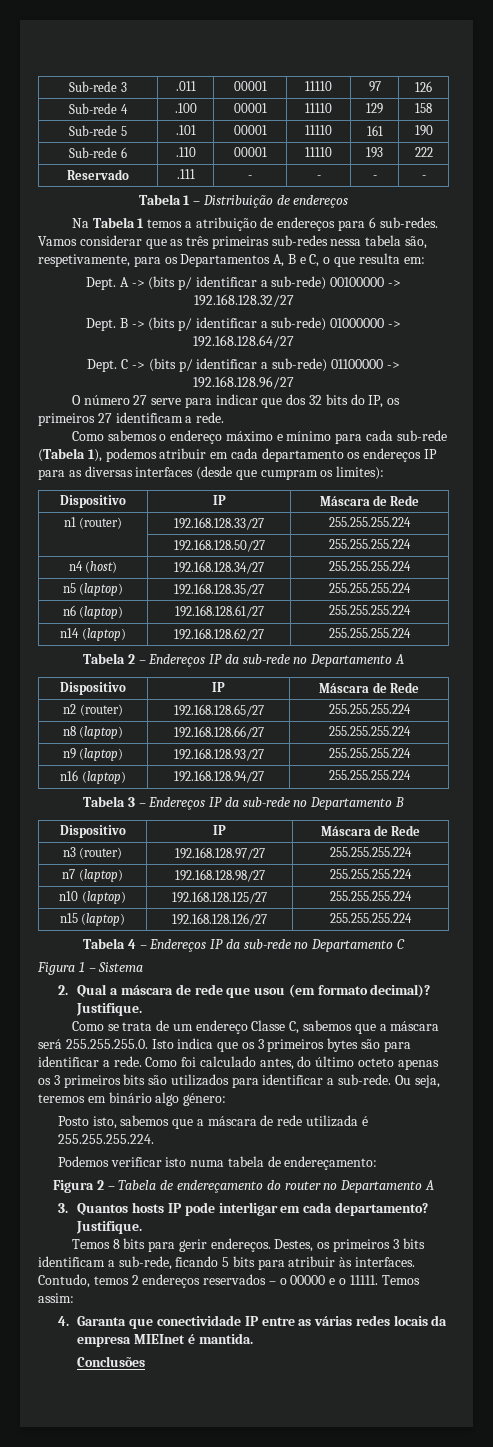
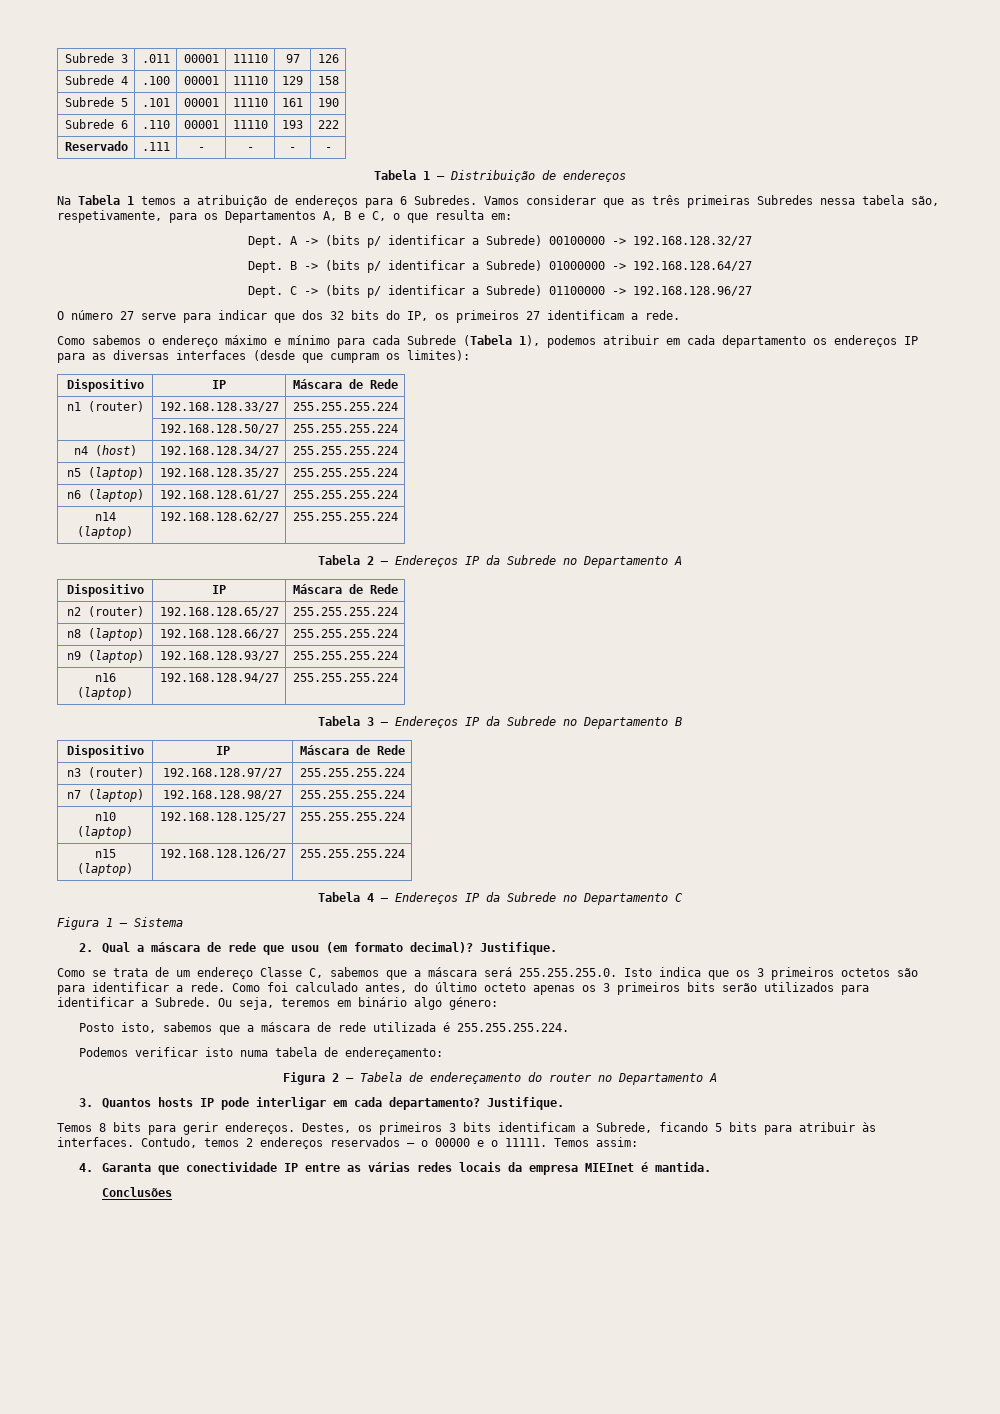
[69,81,118,92] Sub-rede -> [64,53,114,63] Subrede
[69,103,118,114] Sub-rede -> [64,75,114,85] Subrede
[69,125,118,136] Sub-rede -> [64,97,114,107] Subrede
[69,147,118,158] Sub-rede -> [64,119,114,129] Subrede
[379,217,438,228] sub-redes. -> [414,195,477,205] Subredes.
[271,235,328,246] sub-redes -> [757,195,813,205] Subredes
[271,276,327,290] sub-rede) -> [486,235,542,246] Subrede)
[271,317,327,331] sub-rede) -> [486,260,542,271] Subrede)
[271,358,327,372] sub-rede) -> [486,285,542,296] Subrede)
[396,430,447,441] sub-rede -> [407,335,456,345] Subrede
[242,654,290,664] sub-rede -> [507,555,556,565] Subrede
[242,797,290,807] sub-rede -> [507,716,556,726] Subrede
[243,939,291,949] sub-rede -> [507,892,556,902] Subrede
[327,1038,359,1052] bytes -> [841,968,890,977] octetos
[148,1075,168,1085] são -> [722,983,757,992] serão
[338,1074,392,1085] sub-rede. -> [155,997,211,1007] Subrede.
[118,1256,172,1270] sub-rede, -> [596,1122,652,1133] Subrede,

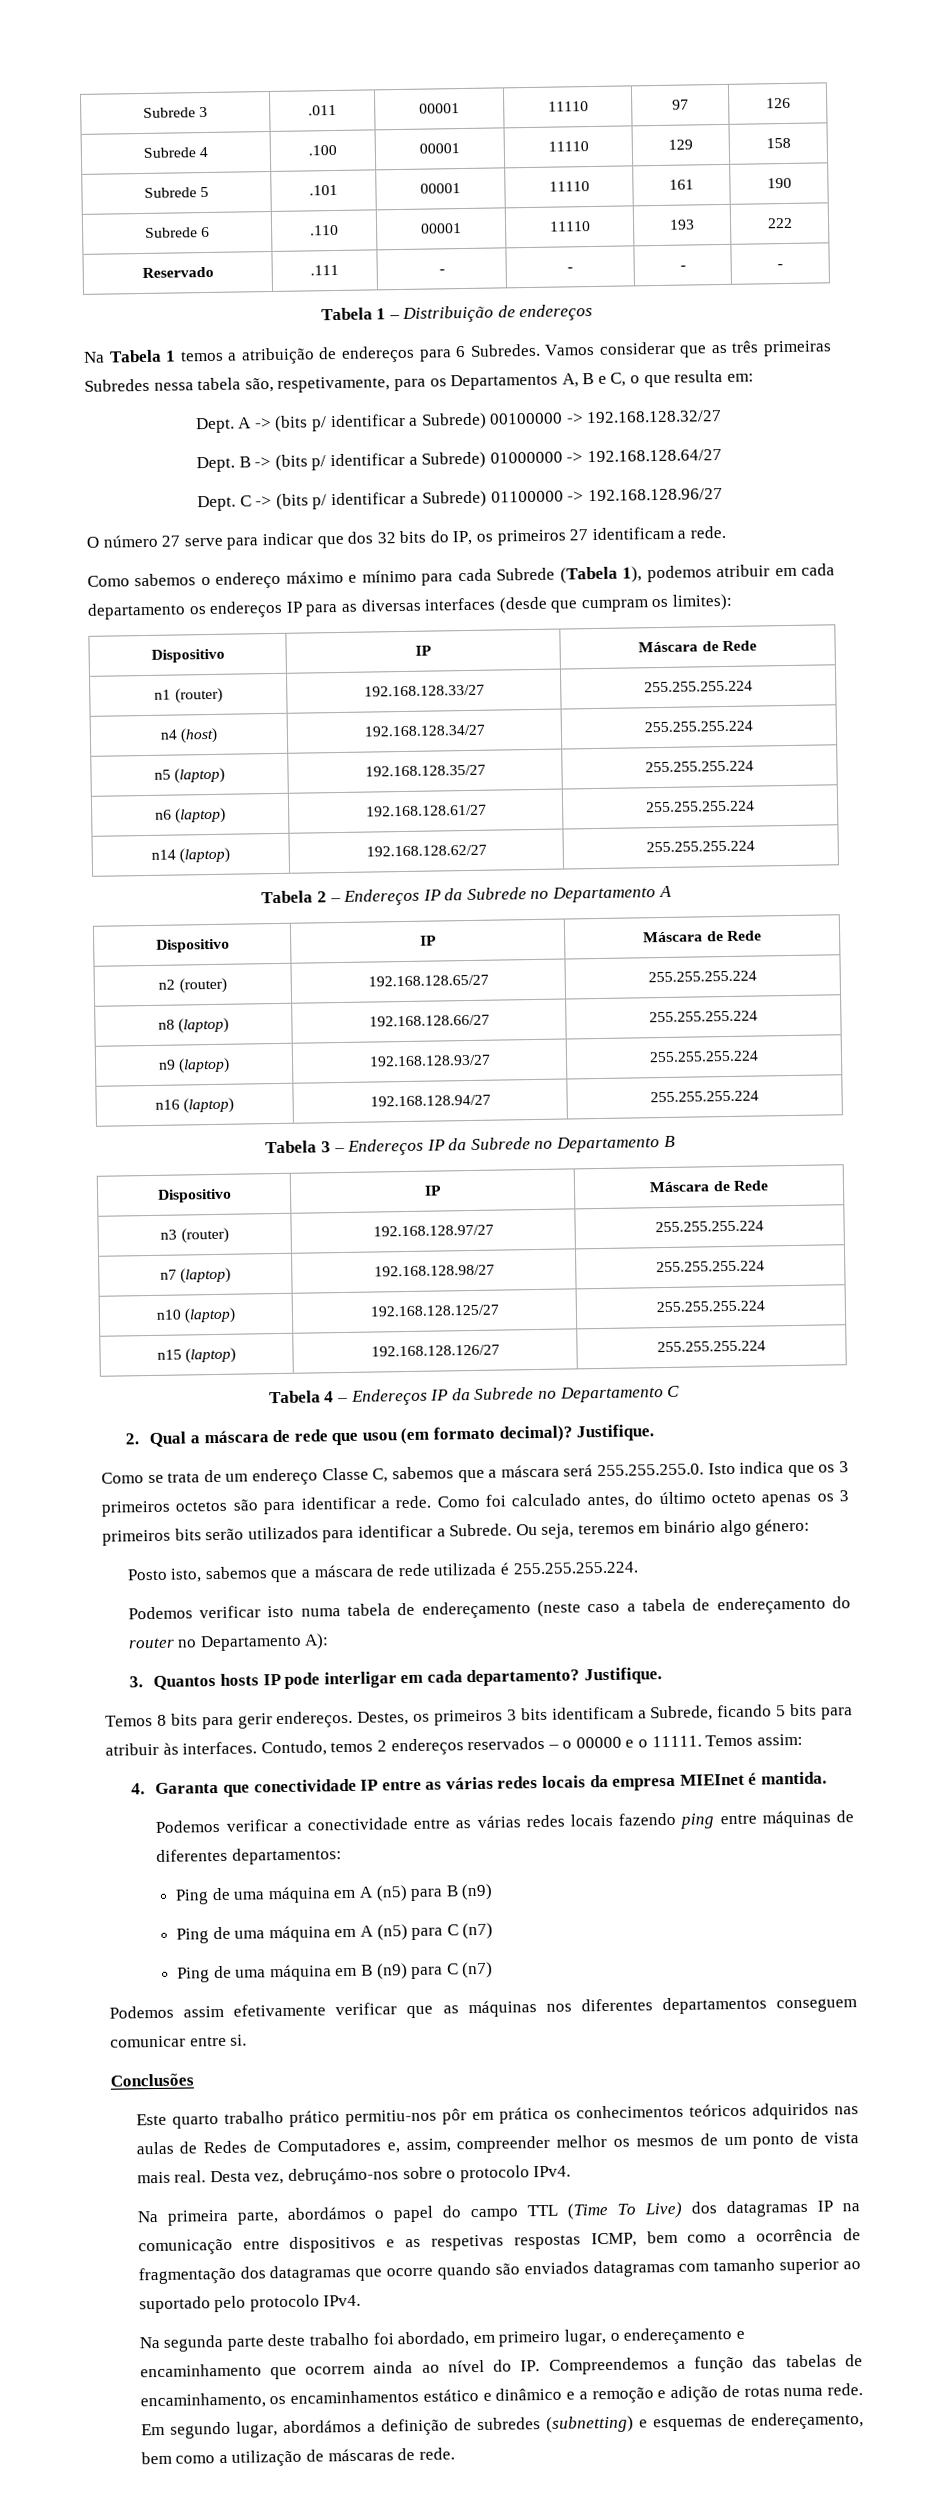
[159,424,279,434] [292,424,398,433] // | 192.168.128.50/27 | 255.255.255.224 -> (753, 686) none
[57,917,183,930] // Figura 1 – Sistema -> (681, 1391) none
[345,1047,444,1059] [283,1072,402,1085] endereçamento: // Figura 2 – Tabela -> [421,1598,686,1619] endereçamento (neste caso a tabela
[709,1073,717,1082] A -> [304,1633,330,1650] A):
[101,1187,172,1197] Conclusões -> [155,1810,854,1833] [156,1847,342,1865] [175,1883,494,1905] [176,1922,494,1944] [177,1961,494,1983] [109,1996,858,2019] [110,2034,248,2048] [110,2073,194,2087] [135,2102,859,2129] [135,2131,860,2157] [136,2165,572,2185] [136,2199,861,2226] [137,2228,861,2256] [137,2258,861,2285] [138,2294,362,2314] [138,2327,745,2352] [139,2354,863,2380] [139,2383,864,2410] [140,2412,865,2439] [140,2447,455,2467] Podemos verificar a conectividade entre as várias redes locais fazendo ping entre máquinas de diferentes departamentos: // Ping de uma máquina em A (n5) para B (n9) // Ping de uma máquina em A (n5) para C (n7) // Ping de uma máquina em B (n9) para C (n7) // Podemos assim efetivamente verificar que as máquinas nos diferentes departamentos conseguem comunicar entre si. // Conclusões // Este quarto trabalho prático permitiu-nos pôr em prática os conhecimentos teóricos adquiridos nas aulas de Redes de Computadores e, assim, compreender melhor os mesmos de um ponto de vista mais real. Desta vez, debruçámo-nos sobre o protocolo IPv4. // Na primeira parte, abordámos o papel do campo TTL (Time To Live) dos datagramas IP na comunicação entre dispositivos e as respetivas respostas ICMP, bem como a ocorrência de fragmentação dos datagramas que ocorre quando são enviados datagramas com tamanho superior ao suportado pelo protocolo IPv4. // Na segunda parte deste trabalho foi abordado, em primeiro lugar, o endereçamento e encaminhamento que ocorrem ainda ao nível do IP. Compreendemos a função das tabelas de encaminhamento, os encaminhamentos estático e dinâmico e a remoção e adição de rotas numa rede. Em segundo lugar, abordámos a definição de subredes (subnetting) e esquemas de endereçamento, bem como a utilização de máscaras de rede.

